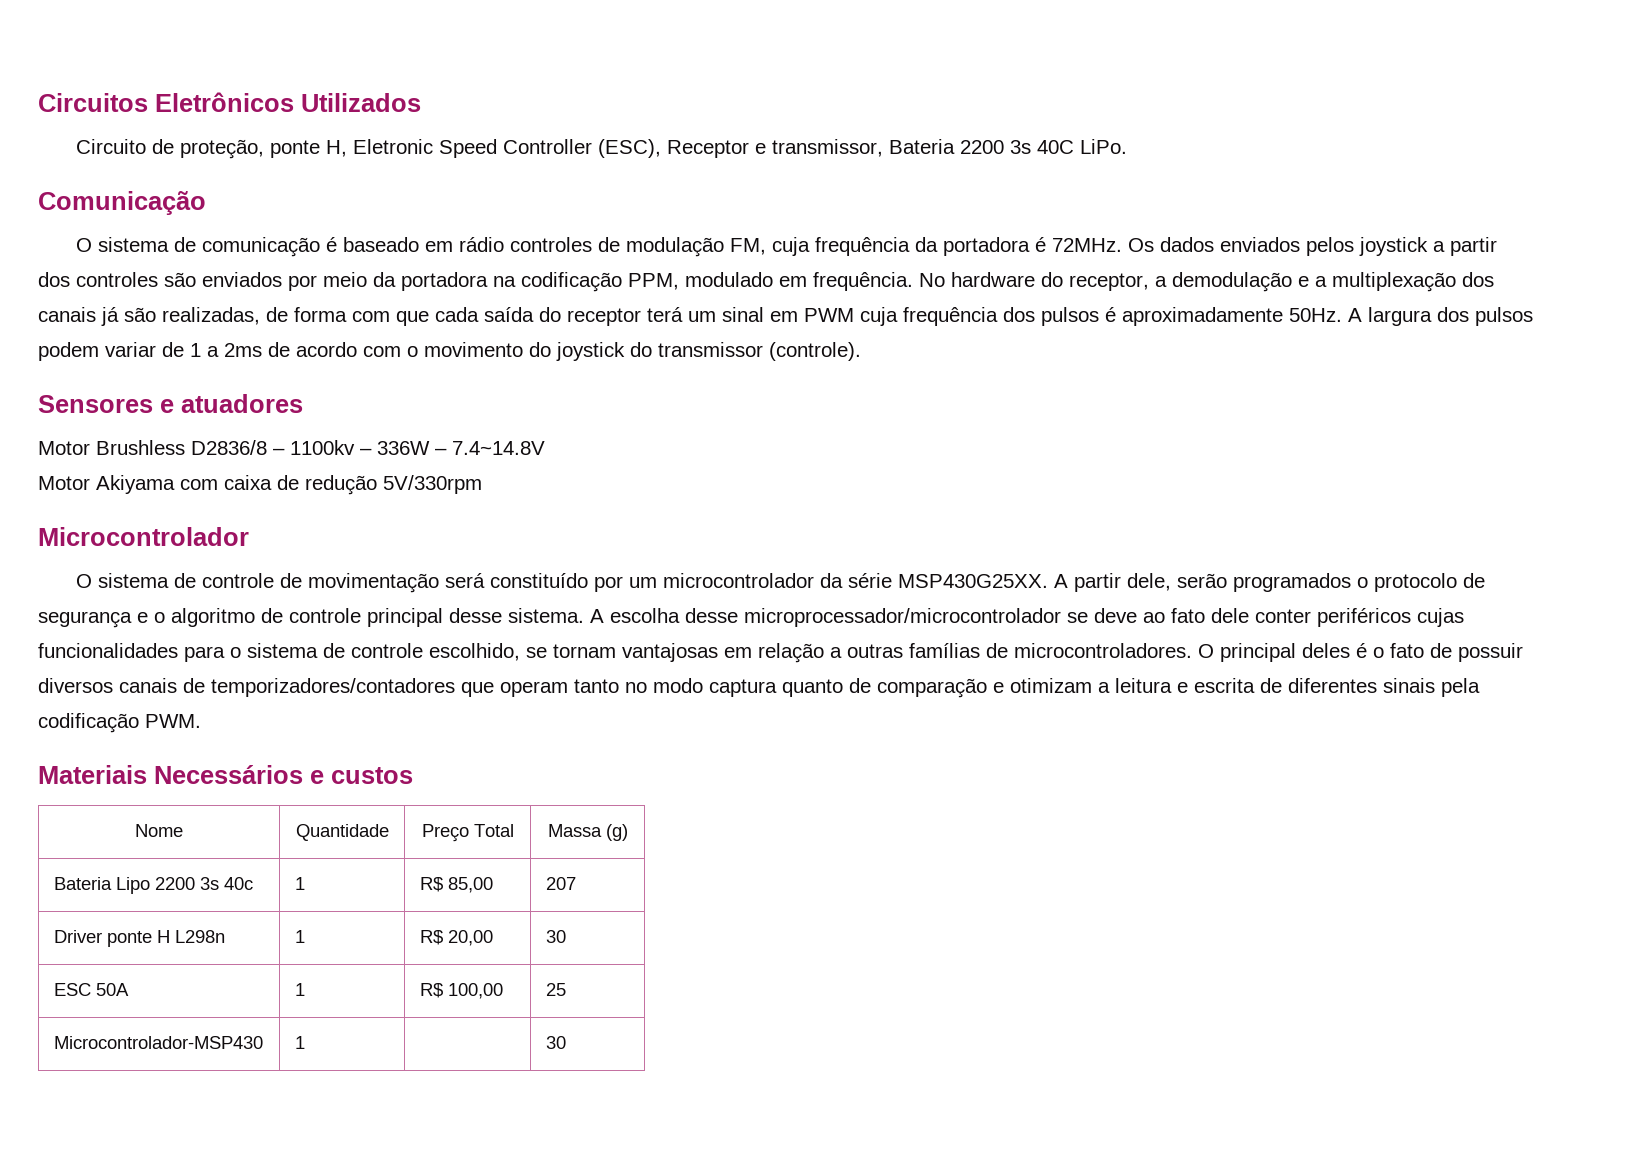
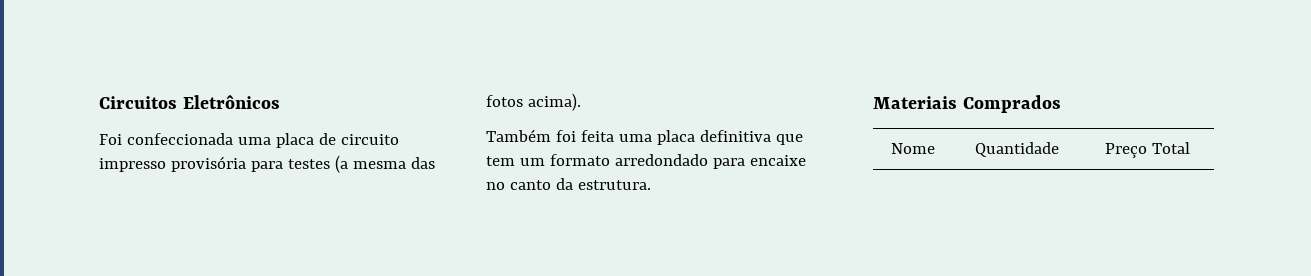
[301,93,421,112] [75,139,1127,159] [38,191,206,215] [75,237,1497,257] [38,272,1494,292] [38,307,1533,326] [38,342,861,361] [38,394,303,413] [38,440,545,455] [38,475,482,495] [38,527,249,546] [75,573,1485,593] [38,608,1464,628] [38,643,1523,663] [38,678,1480,698] [38,713,201,733] [38,765,413,784] [135,824,183,837] [295,824,389,841] [421,824,514,842] [547,824,628,841] [53,877,253,894] [294,877,305,890] [419,877,493,893] [545,877,576,890] [53,930,225,947] [294,930,305,943] [419,930,493,946] [545,930,566,943] [53,983,129,996] [294,983,305,996] [419,983,503,999] [545,983,566,996] [53,1036,263,1049] [294,1036,305,1049] [545,1036,566,1049] Utilizados // Circuito de proteção, ponte H, Eletronic Speed Controller (ESC), Receptor e transmissor, Bateria 2200 3s 40C LiPo. // Comunicação // O sistema de comunicação é baseado em rádio controles de modulação FM, cuja frequência da portadora é 72MHz. Os dados enviados pelos joystick a partir dos controles são enviados por meio da portadora na codificação PPM, modulado em frequência. No hardware do receptor, a demodulação e a multiplexação dos canais já são realizadas, de forma com que cada saída do receptor terá um sinal em PWM cuja frequência dos pulsos é aproximadamente 50Hz. A largura dos pulsos podem variar de 1 a 2ms de acordo com o movimento do joystick do transmissor (controle). // Sensores e atuadores // Motor Brushless D2836/8 – 1100kv – 336W – 7.4~14.8V // Motor Akiyama com caixa de redução 5V/330rpm // Microcontrolador // O sistema de controle de movimentação será constituído por um microcontrolador da série MSP430G25XX. A partir dele, serão programados o protocolo de segurança e o algoritmo de controle principal desse sistema. A escolha desse microprocessador/microcontrolador se deve ao fato dele conter periféricos cujas funcionalidades para o sistema de controle escolhido, se tornam vantajosas em relação a outras famílias de microcontroladores. O principal deles é o fato de possuir diversos canais de temporizadores/contadores que operam tanto no modo captura quanto de comparação e otimizam a leitura e escrita de diferentes sinais pela codificação PWM. // Materiais Necessários e custos // Nome | Quantidade | Preço Total | Massa (g) // Bateria Lipo 2200 3s 40c | 1 | R$ 85,00 | 207 // Driver ponte H L298n | 1 | R$ 20,00 | 30 // ESC 50A | 1 | R$ 100,00 | 25 // Microcontrolador-MSP430 | 1 | | 30 -> [99,133,399,148] [99,155,435,173] [486,93,581,111] [486,129,803,145] [486,154,806,169] [486,178,651,190] [873,95,1061,113] [891,143,935,154] [975,142,1059,157] [1105,142,1190,158] // Foi confeccionada uma placa de circuito impresso provisória para testes (a mesma das fotos acima). // Também foi feita uma placa definitiva que tem um formato arredondado para encaixe no canto da estrutura. // Materiais Comprados // Nome | Quantidade | Preço Total

